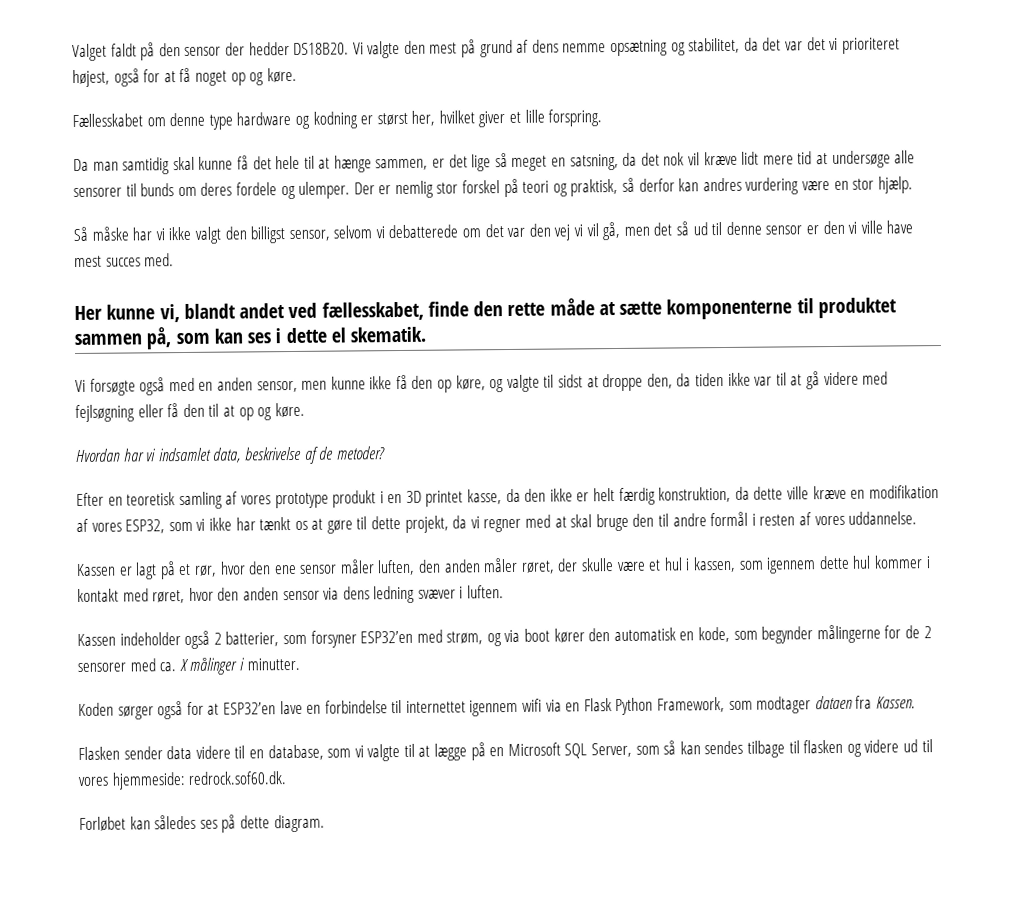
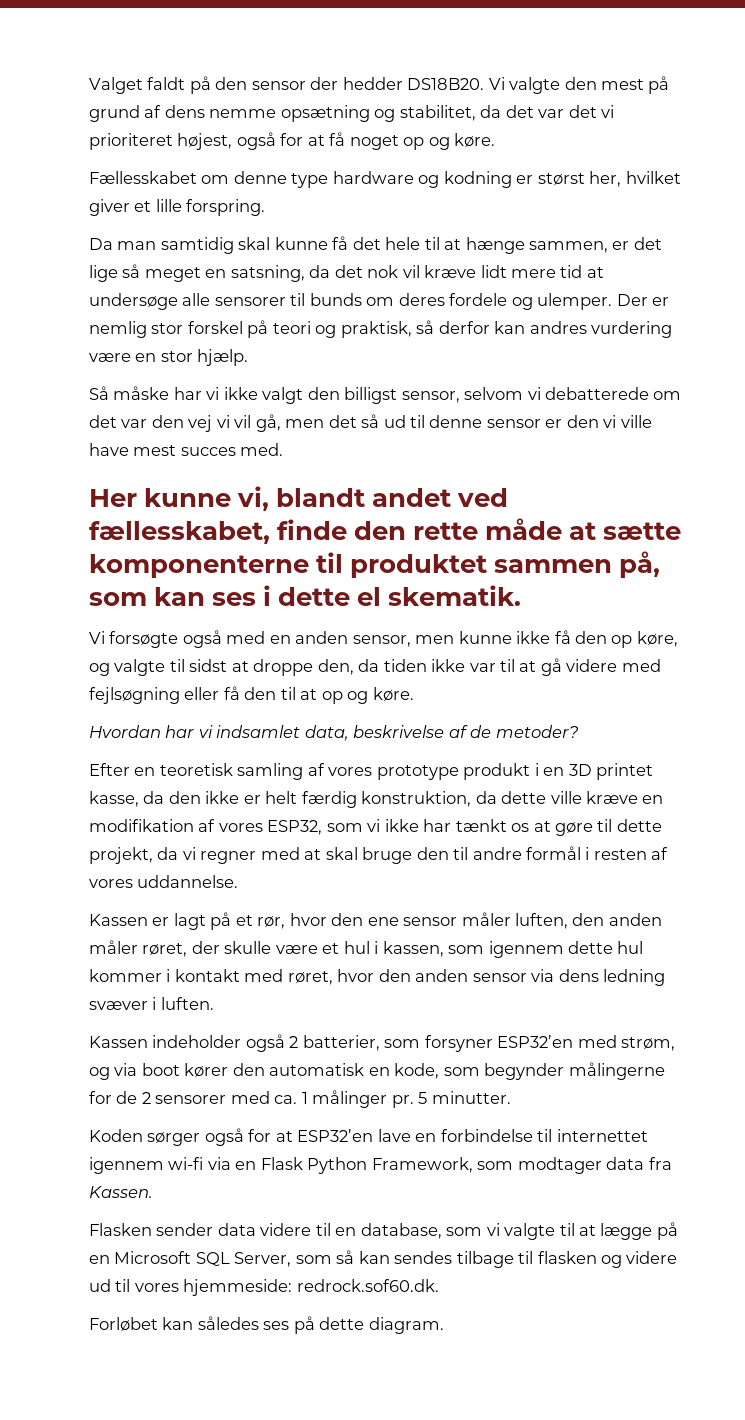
[178,657,244,675] X målinger i -> [301,1090,428,1108] 1 målinger pr. 5
[522,698,543,712] wifi -> [168,1157,204,1170] wi-fi
[814,695,853,710] dataen -> [606,1157,645,1170] data

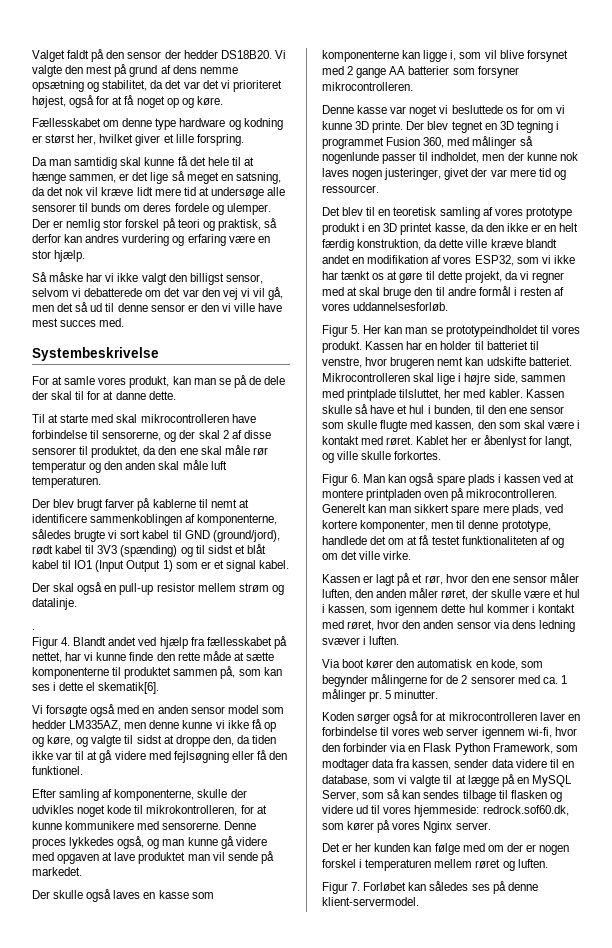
(673, 329) none -> [172,234,226,246] og erfaring
[89,486,509,511] [89,521,270,544] Her kunne vi, blandt andet ved fællesskabet, -> [32,347,159,361] [32,375,286,388] [32,391,176,400] [32,414,256,423] [32,430,271,442] [32,445,268,458] [32,460,227,473] [32,476,101,488] [32,498,249,511] [32,514,278,526] [32,529,280,542] [32,544,266,557] [32,560,290,572] [32,582,284,595] [32,598,77,610] [32,629,35,630] [32,636,287,649] [32,652,127,663] Systembeskrivelse // For at samle vores produkt, kan man se på de dele der skal til for at danne dette. // Til at starte med skal mikrocontrolleren have forbindelse til sensorerne, og der skal 2 af disse sensorer til produktet, da den ene skal måle rør temperatur og den anden skal måle luft temperaturen. // Der blev brugt farver på kablerne til nemt at identificere sammenkoblingen af komponenterne, således brugte vi sort kabel til GND (ground/jord), rødt kabel til 3V3 (spænding) og til sidst et blåt kabel til IO1 (Input Output 1) som er et signal kabel. // Der skal også en pull-up resistor mellem strøm og datalinje. // . // Figur 4. Blandt andet ved hjælp fra fællesskabet på nettet, har vi kunne
[388,585,522,606] skematik. -> [98,682,160,694] skematik[6].
[352,630,633,648] sensor, men kunne ikke få den op -> [190,705,284,714] [32,719,276,732] [32,737,44,747] sensor model som hedder LM335AZ, men denne kunne vi ikke få op og
[280,687,414,704] [89,725,578,741] [89,763,130,776] til at op og køre. // Hvordan har vi indsamlet data, beskrivelse af de metoder? // Efter -> [32,766,83,775] [32,789,247,801] [32,805,267,817] [32,821,257,830] [32,836,267,849] [32,851,274,864] [32,867,82,876] [32,889,214,902] [322,50,568,62] [322,66,519,78] [322,82,413,91] [322,105,565,117] [322,121,559,133] [322,136,533,149] [322,152,578,164] [322,168,566,180] [322,185,379,193] [322,207,376,216] funktionel. // Efter samling af komponenterne, skulle der udvikles noget kode til mikrokontrolleren, for at kunne kommunikere med sensorerne. Denne proces lykkedes også, og man kunne gå videre med opgaven at lave produktet man vil sende på markedet. // Der skulle også laves en kasse som komponenterne kan ligge i, som vil blive forsynet med 2 gange AA batterier som forsyner mikrocontrolleren. // Denne kasse var noget vi besluttede os for om vi kunne 3D printe. Der blev tegnet en 3D tegning i programmet Fusion 360, med målinger så nogenlunde passer til indholdet, men der kunne nok laves nogen justeringer, givet der var mere tid og ressourcer. // Det blev til
(261, 799) none -> [544,225,557,232] en
(639, 797) none -> [525,239,557,248] [322,255,350,264] blandt andet
[137,875,239,888] uddannelse. -> [353,302,449,311] [322,325,580,337] [322,341,539,353] [322,357,572,369] [322,373,565,385] [322,389,564,401] [322,404,565,416] [322,420,580,432] [322,435,572,448] [322,451,442,463] [322,473,575,486] [322,488,558,501] [322,504,563,516] [322,520,551,532] [322,535,564,548] [322,551,412,560] uddannelsesforløb. // Figur 5. Her kan man se prototypeindholdet til vores produkt. Kassen har en holder til batteriet til venstre, hvor brugeren nemt kan udskifte batteriet. Mikrocontrolleren skal lige i højre side, sammen med printplade tilsluttet, her med kabler. Kassen skulle så have et hul i bunden, til den ene sensor som skulle flugte med kassen, den som skal være i kontakt med røret. Kablet her er åbenlyst for langt, og ville skulle forkortes. // Figur 6. Man kan også spare plads i kassen ved at montere printpladen oven på mikrocontrolleren. Generelt kan man sikkert spare mere plads, ved kortere komponenter, men til denne prototype, handlede det om at få testet funktionaliteten af og om det ville virke.
[89,1034,676,1052] [89,1063,138,1080] Kassen indeholder også 2 batterier, som forsyner ESP32’en med strøm, og via -> [322,659,340,668] Via
[297,1129,411,1142] ESP32’en lave -> [448,712,565,721] mikrocontrolleren laver
[556,1129,648,1142] [89,1157,204,1174] internettet igennem wi-fi -> [392,727,577,739] [322,743,388,752] vores web server igennem wi-fi, hvor den forbinder
[89,1186,153,1198] [89,1223,152,1236] Kassen. // Flasken -> [412,759,452,770] kassen,
[114,1251,230,1266] Microsoft SQL -> [531,775,572,787] MySQL
[296,1279,439,1292] redrock.sof60.dk. // -> [482,805,569,816] [322,820,491,833] [322,843,570,855] [322,859,548,871] [322,882,361,894] redrock.sof60.dk, som kører på vores Nginx server. // Det er her kunden kan følge med om der er nogen forskel i temperaturen mellem røret og luften. // Figur 7.
[319,1317,444,1334] dette diagram. -> [507,882,538,891] [322,897,419,906] denne klient-servermodel.

